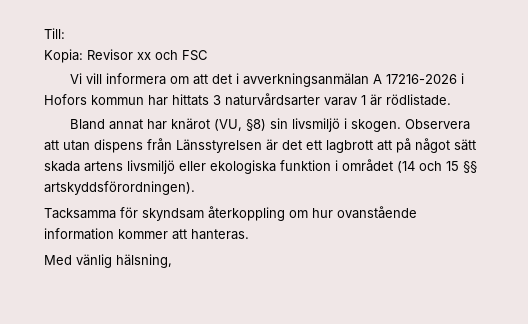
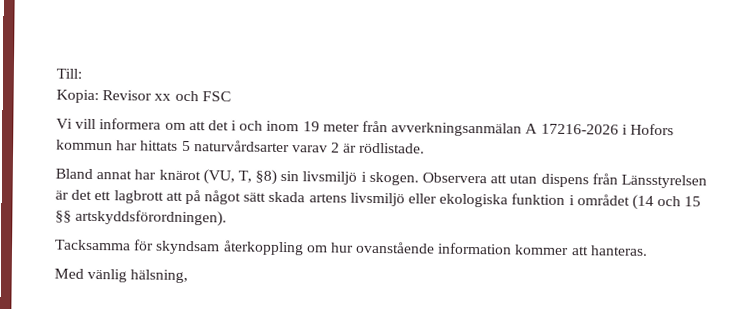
(240, 78) none -> [239,120,389,133] och inom 19 meter från
[213,95,221,105] 3 -> [181,140,191,152] 5
[361,95,366,105] 1 -> [331,142,341,153] 2
(243, 125) none -> [237,170,252,183] T,

